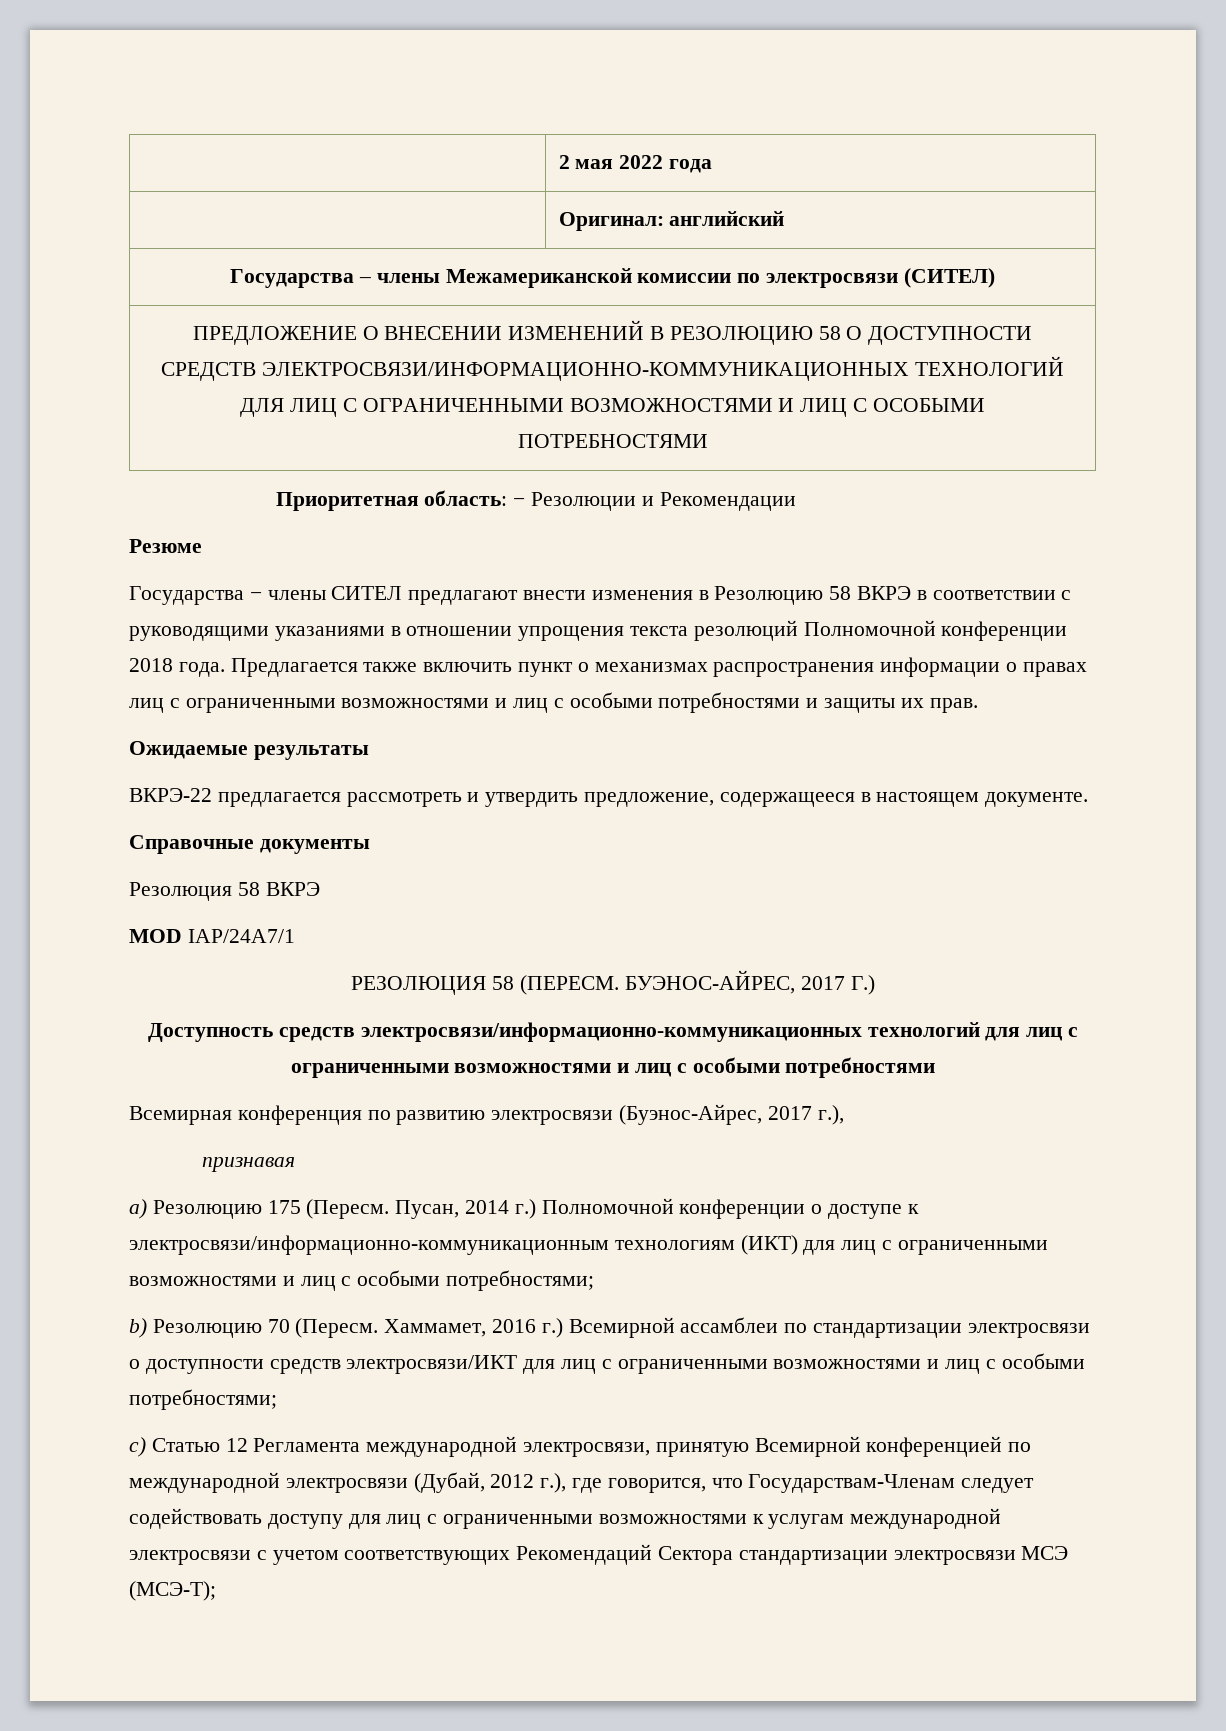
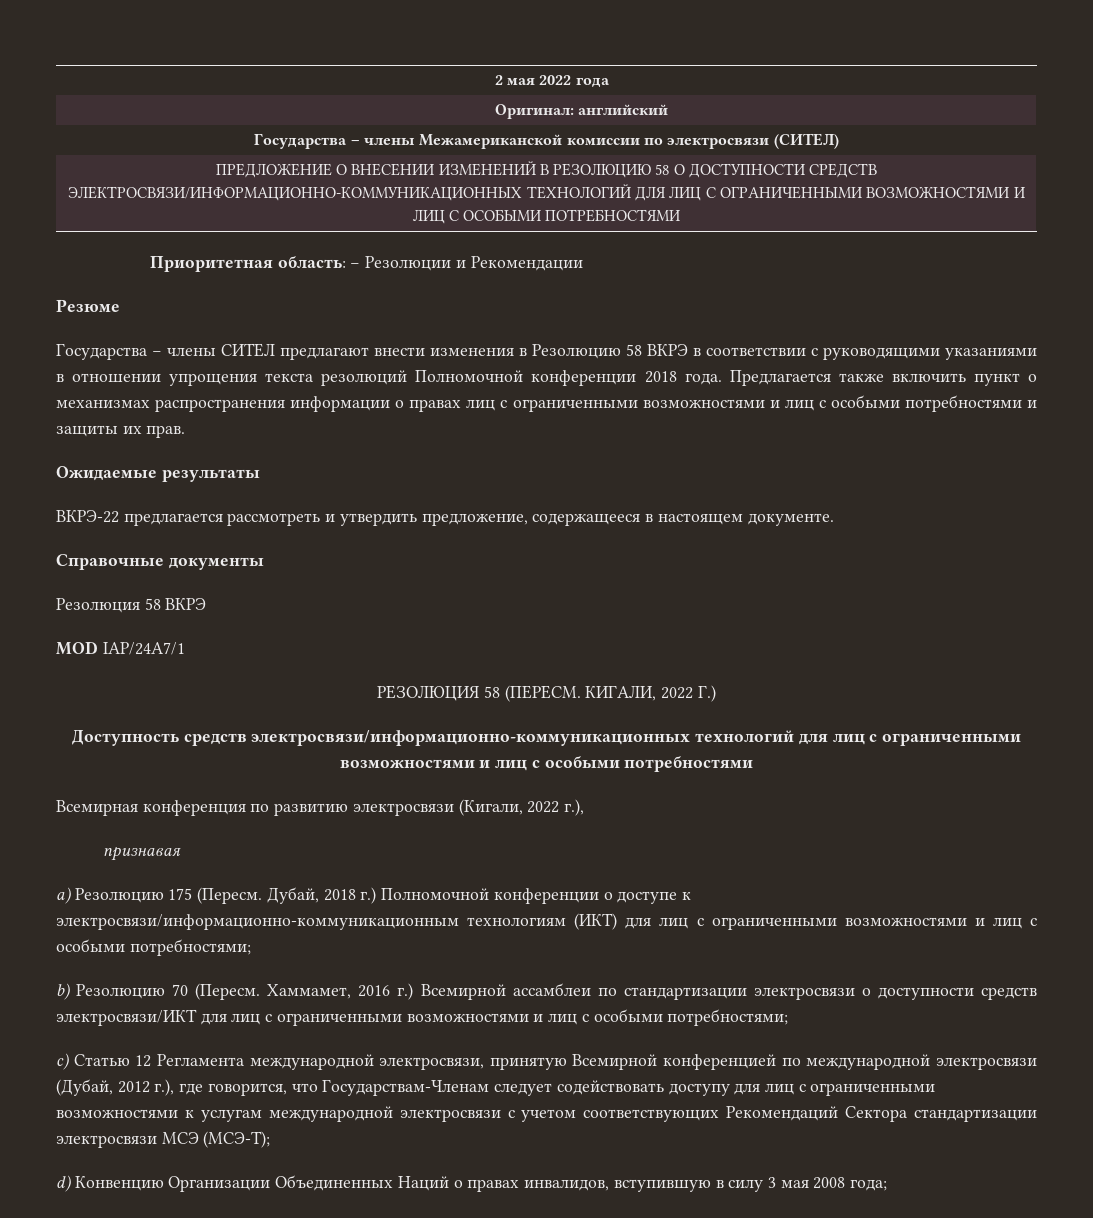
[624,970,845,994] БУЭНОС-АЙРЕС, 2017 -> [585,685,694,701] КИГАЛИ, 2022
[619,1104,812,1125] (Буэнос-Айрес, 2017 -> [458,799,560,816] (Кигали, 2022
[395,1200,510,1219] Пусан, 2014 -> [266,887,356,904] Дубай, 2018
(216, 1591) none -> [56,1175,888,1192] // d) Конвенцию Организации Объединенных Наций о правах инвалидов, вступившую в силу 3 мая 2008 года;

